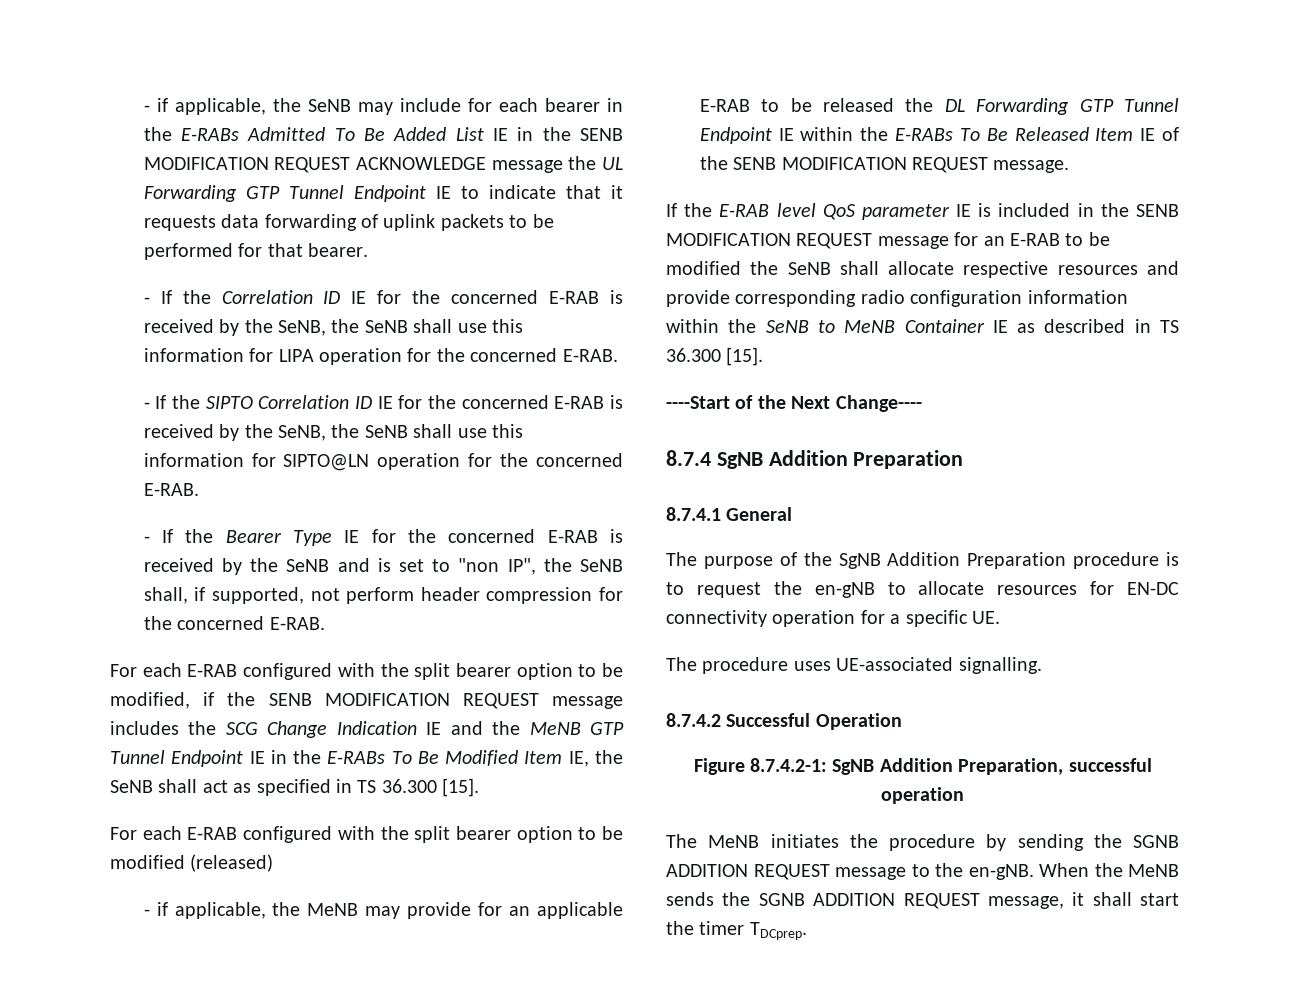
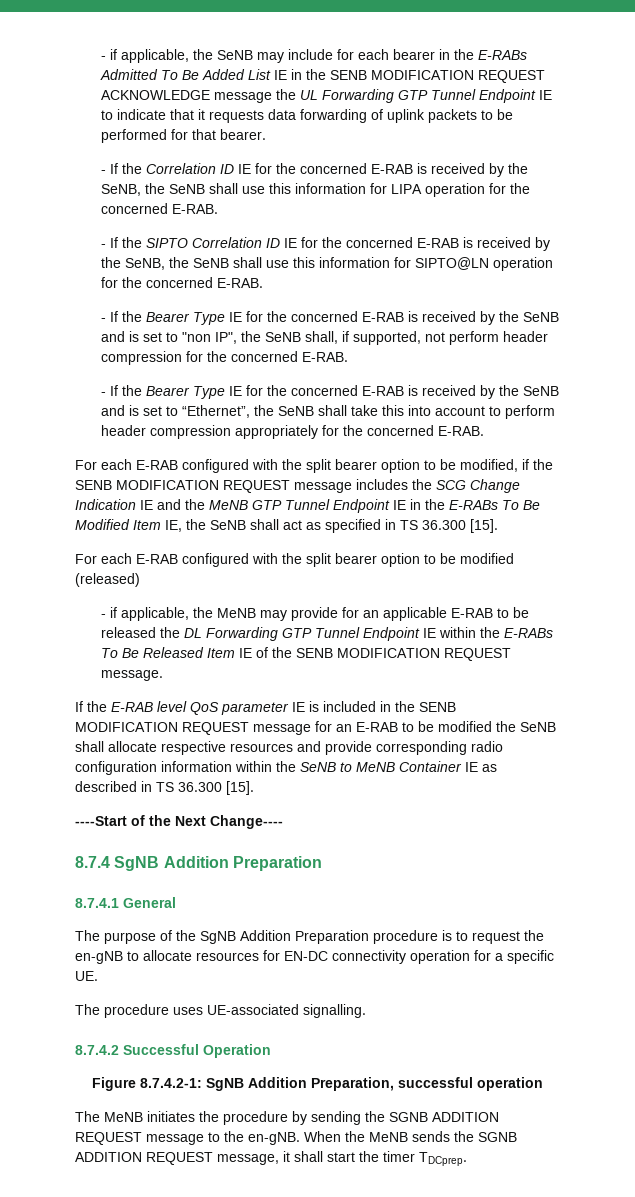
(325, 623) none -> [101,385,560,399] [101,405,556,419] [101,425,485,439] // - If the Bearer Type IE for the concerned E-RAB is received by the SeNB and is set to “Ethernet”, the SeNB shall take this into account to perform header compression appropriately for the concerned E-RAB.

